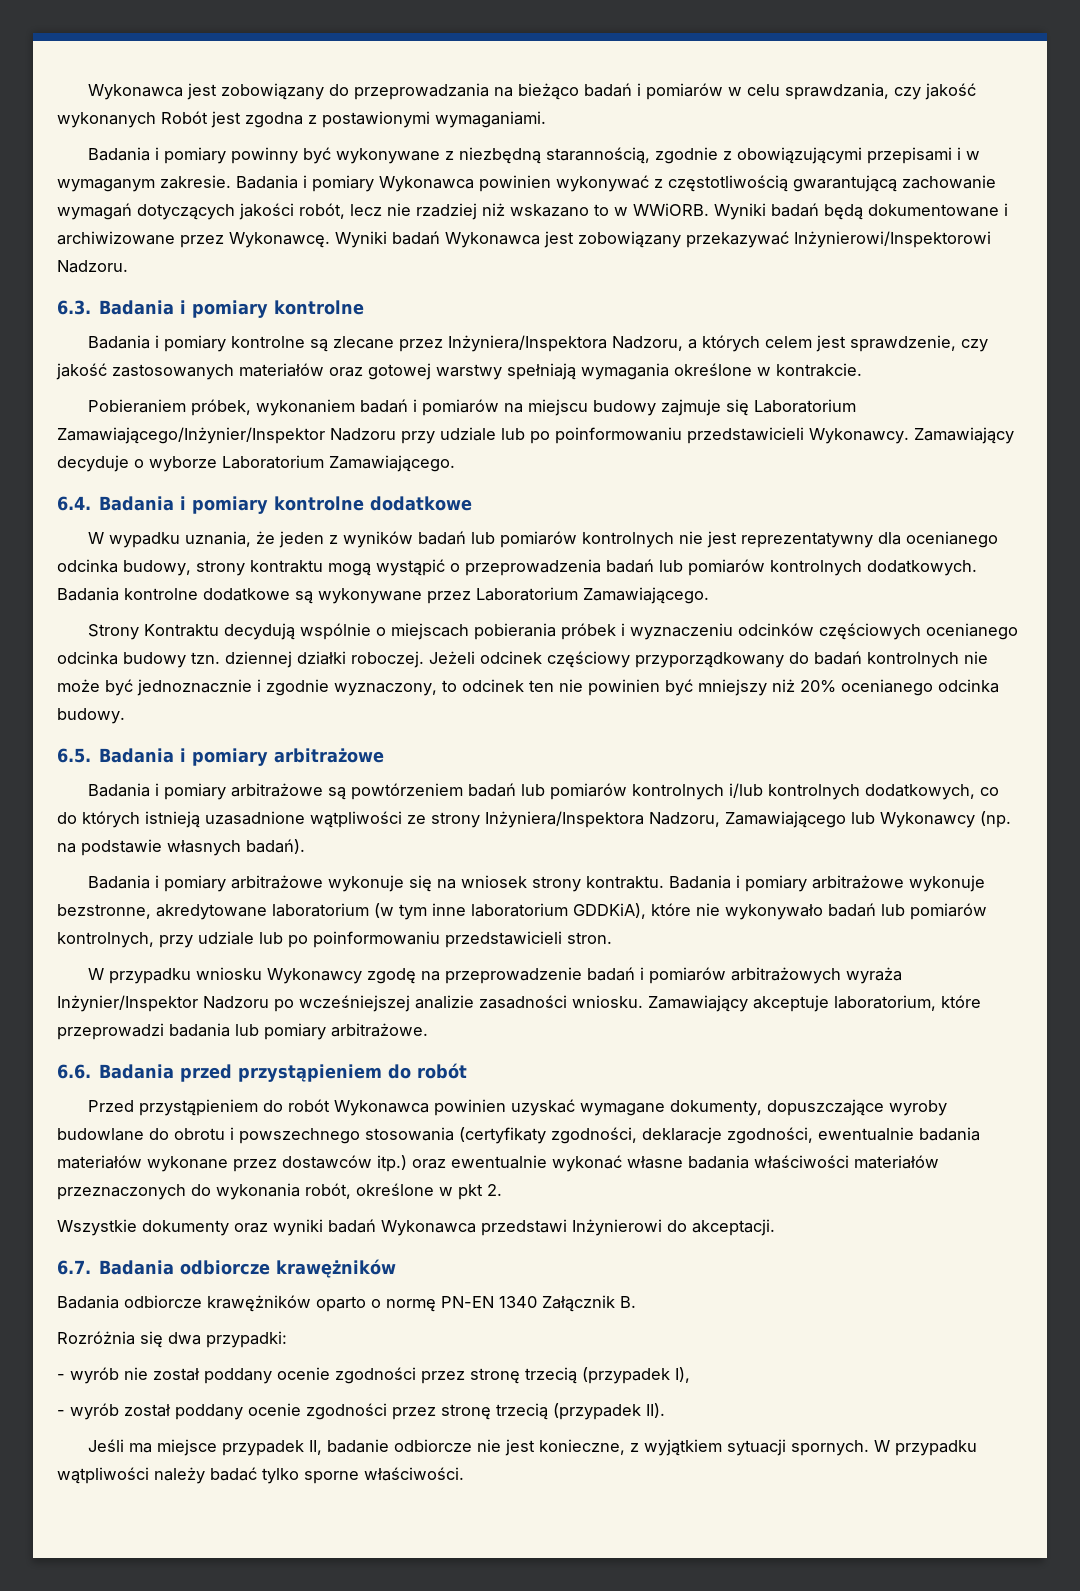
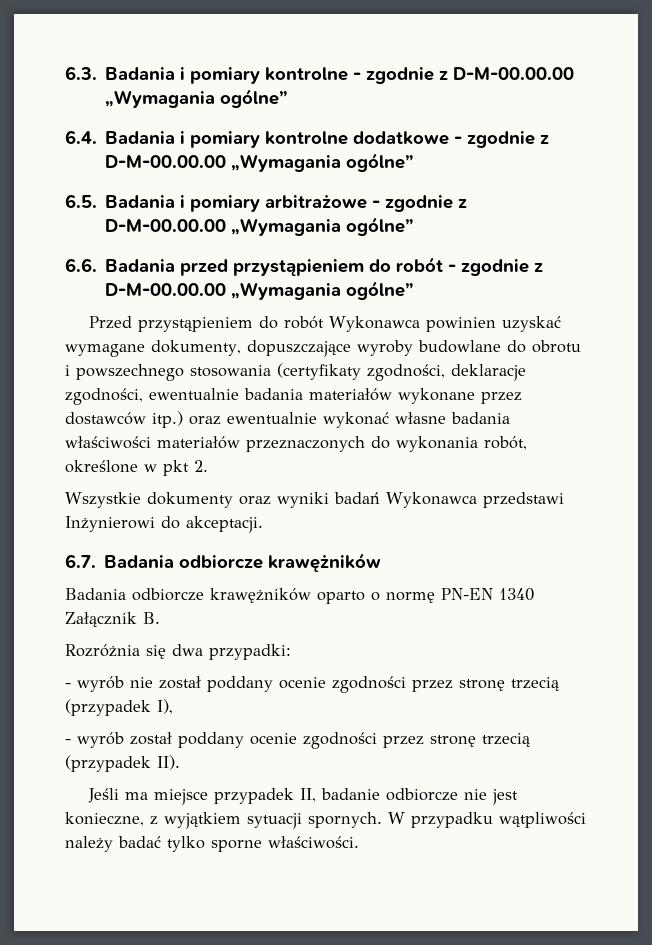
[87,83,976,100] [57,111,546,128] [87,147,980,164] [57,175,996,192] [57,203,1008,220] [57,231,991,248] [57,260,128,273] Wykonawca jest zobowiązany do przeprowadzania na bieżąco badań i pomiarów w celu sprawdzania, czy jakość wykonanych Robót jest zgodna z postawionymi wymaganiami. // Badania i pomiary powinny być wykonywane z niezbędną starannością, zgodnie z obowiązującymi przepisami i w wymaganym zakresie. Badania i pomiary Wykonawca powinien wykonywać z częstotliwością gwarantującą zachowanie wymagań dotyczących jakości robót, lecz nie rzadziej niż wskazano to w WWiORB. Wyniki badań będą dokumentowane i archiwizowane przez Wykonawcę. Wyniki badań Wykonawca jest zobowiązany przekazywać Inżynierowi/Inspektorowi Nadzoru. // -> (65, 73) none
[87,335,988,352] [56,363,862,380] [87,399,856,416] [57,427,1014,444] [57,455,455,472] // Badania i pomiary kontrolne są zlecane przez Inżyniera/Inspektora Nadzoru, a których celem jest sprawdzenie, czy jakość zastosowanych materiałów oraz gotowej warstwy spełniają wymagania określone w kontrakcie. // Pobieraniem próbek, wykonaniem badań i pomiarów na miejscu budowy zajmuje się Laboratorium Zamawiającego/Inżynier/Inspektor Nadzoru przy udziale lub po poinformowaniu przedstawicieli Wykonawcy. Zamawiający decyduje o wyborze Laboratorium Zamawiającego. -> [353,67,575,84] [105,89,289,108] - zgodnie z D-M-00.00.00 „Wymagania ogólne”
[87,531,998,548] [57,559,977,576] [57,587,709,604] [87,623,1018,640] [57,651,988,668] [57,679,999,696] [57,708,125,724] // W wypadku uznania, że jeden z wyników badań lub pomiarów kontrolnych nie jest reprezentatywny dla ocenianego odcinka budowy, strony kontraktu mogą wystąpić o przeprowadzenia badań lub pomiarów kontrolnych dodatkowych. Badania kontrolne dodatkowe są wykonywane przez Laboratorium Zamawiającego. // Strony Kontraktu decydują wspólnie o miejscach pobierania próbek i wyznaczeniu odcinków częściowych ocenianego odcinka budowy tzn. dziennej działki roboczej. Jeżeli odcinek częściowy przyporządkowany do badań kontrolnych nie może być jednoznacznie i zgodnie wyznaczony, to odcinek ten nie powinien być mniejszy niż 20% ocenianego odcinka budowy. -> [454,131,550,148] [105,153,415,172] - zgodnie z D-M-00.00.00 „Wymagania ogólne”
[87,783,999,800] [57,811,1011,828] [57,839,305,856] [87,875,985,892] [57,903,987,920] [57,931,612,948] [87,967,902,984] [57,995,981,1012] [57,1023,428,1040] // Badania i pomiary arbitrażowe są powtórzeniem badań lub pomiarów kontrolnych i/lub kontrolnych dodatkowych, co do których istnieją uzasadnione wątpliwości ze strony Inżyniera/Inspektora Nadzoru, Zamawiającego lub Wykonawcy (np. na podstawie własnych badań). // Badania i pomiary arbitrażowe wykonuje się na wniosek strony kontraktu. Badania i pomiary arbitrażowe wykonuje bezstronne, akredytowane laboratorium (w tym inne laboratorium GDDKiA), które nie wykonywało badań lub pomiarów kontrolnych, przy udziale lub po poinformowaniu przedstawicieli stron. // W przypadku wniosku Wykonawcy zgodę na przeprowadzenie badań i pomiarów arbitrażowych wyraża Inżynier/Inspektor Nadzoru po wcześniejszej analizie zasadności wniosku. Zamawiający akceptuje laboratorium, które przeprowadzi badania lub pomiary arbitrażowe. -> [372,195,468,212] [105,217,415,236] - zgodnie z D-M-00.00.00 „Wymagania ogólne”
(468, 1071) none -> [448,259,544,276] [105,281,415,300] - zgodnie z D-M-00.00.00 „Wymagania ogólne”

